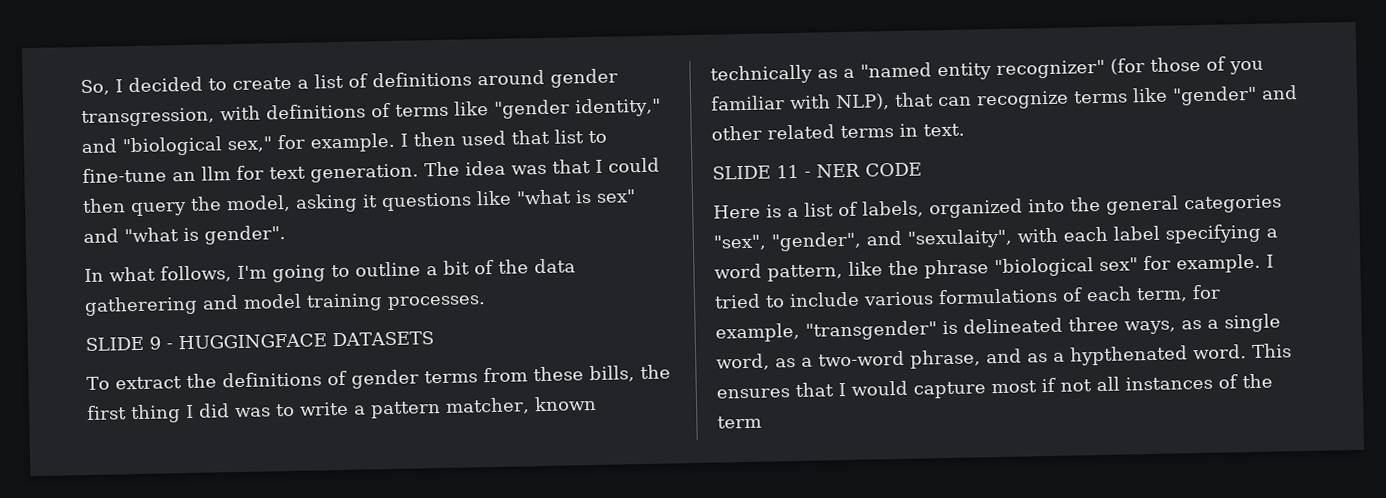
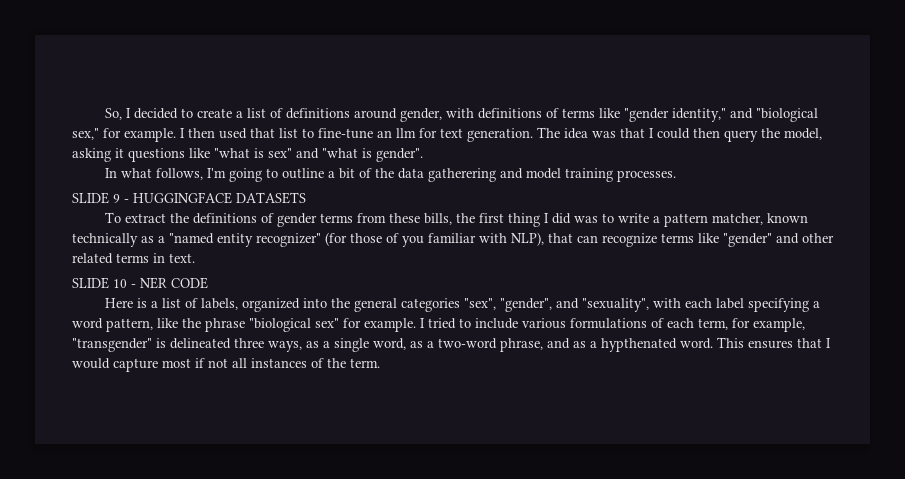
[550,68,618,88] [81,107,215,128] gender transgression, -> [400,108,443,122] gender,
[776,164,799,179] 11 -> [113,279,127,288] 10
[907,228,1013,249] "sexulaity", -> [582,298,650,312] "sexuality",
[717,415,762,429] term -> [350,358,380,368] term.

